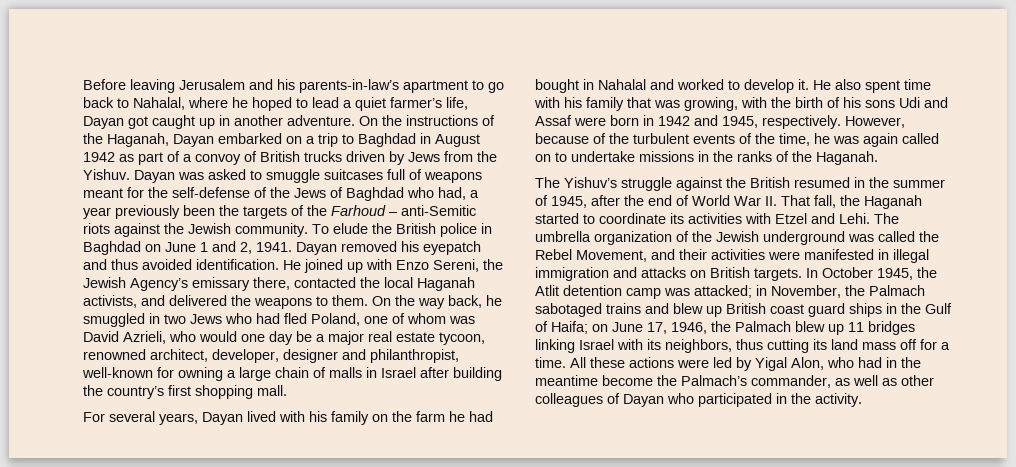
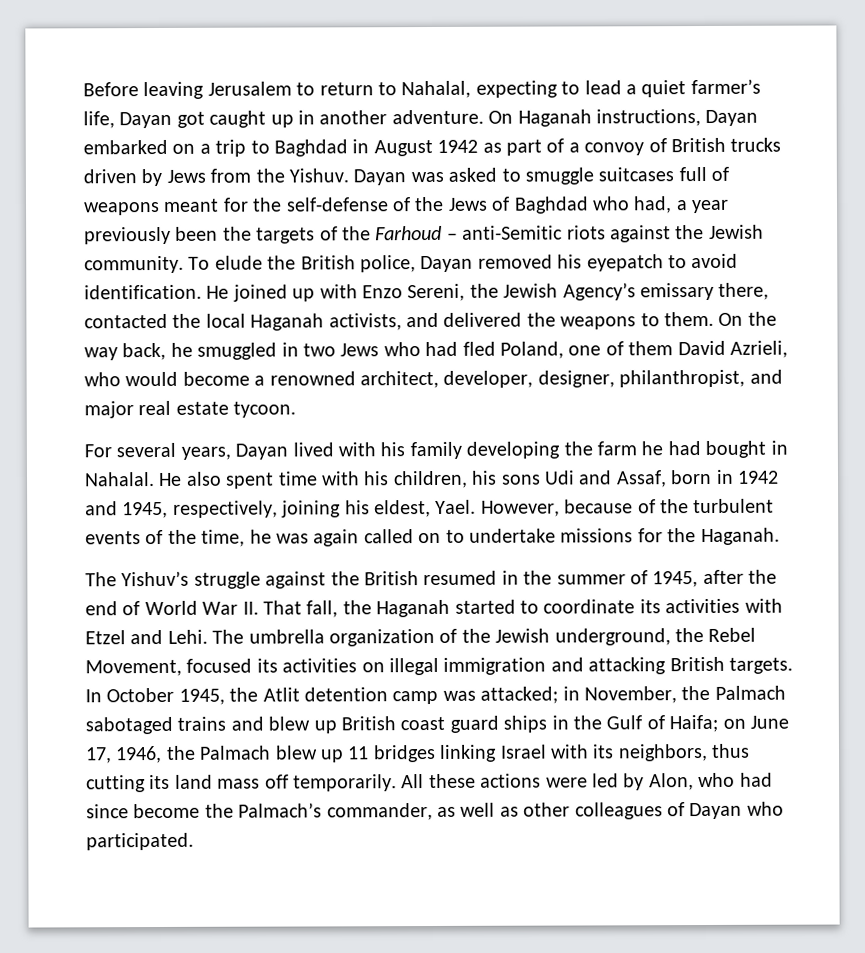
[249,79,504,93] [83,97,292,111] and his parents-in-law’s apartment to go back to Nahalal, where he hoped -> [296,80,558,99] to return to Nahalal, expecting
[382,115,495,126] [83,133,169,147] the instructions of the Haganah, -> [517,109,701,127] Haganah instructions,
[440,223,492,237] [83,241,292,255] police in Baghdad on June 1 and 2, 1941. -> [360,255,416,273] police,
[83,259,192,270] and thus avoided -> [667,253,739,269] to avoid
[407,313,475,324] whom was -> [628,341,674,356] them
[241,331,485,345] [83,349,459,363] [82,367,502,381] [83,385,287,399] one day be a major real estate tycoon, renowned architect, developer, designer and philanthropist, well-known for owning a large chain of malls in Israel after building the country’s first shopping mall. -> [182,369,783,389] [84,400,297,419] become a renowned architect, developer, designer, philanthropist, and major real estate tycoon.
[372,414,388,422] on -> [466,441,561,459] developing
[598,79,809,93] Nahalal and worked to develop it. -> [84,472,155,487] Nahalal.
[586,97,840,111] family that was growing, with the birth of -> [392,470,468,489] children,
[535,115,606,126] Assaf were -> [615,470,667,488] Assaf,
[762,115,841,129] respectively. -> [172,499,477,518] respectively, joining his eldest, Yael.
[698,151,789,162] in the ranks of -> [637,528,663,543] for
[763,231,939,245] [535,249,889,262] underground was called the Rebel Movement, and their activities were manifested in -> [554,627,757,646] [85,658,385,677] underground, the Rebel Movement, focused its activities on
[641,267,706,278] attacks on -> [588,657,667,675] attacking
[920,339,950,350] [535,357,566,368] for a time. -> [293,774,397,792] temporarily.
[755,357,787,371] Yigal -> (645, 782) none
[886,357,921,368] [535,375,598,386] in the meantime -> [86,804,129,819] since
[698,393,862,407] participated in the activity. -> [86,832,194,851] participated.

